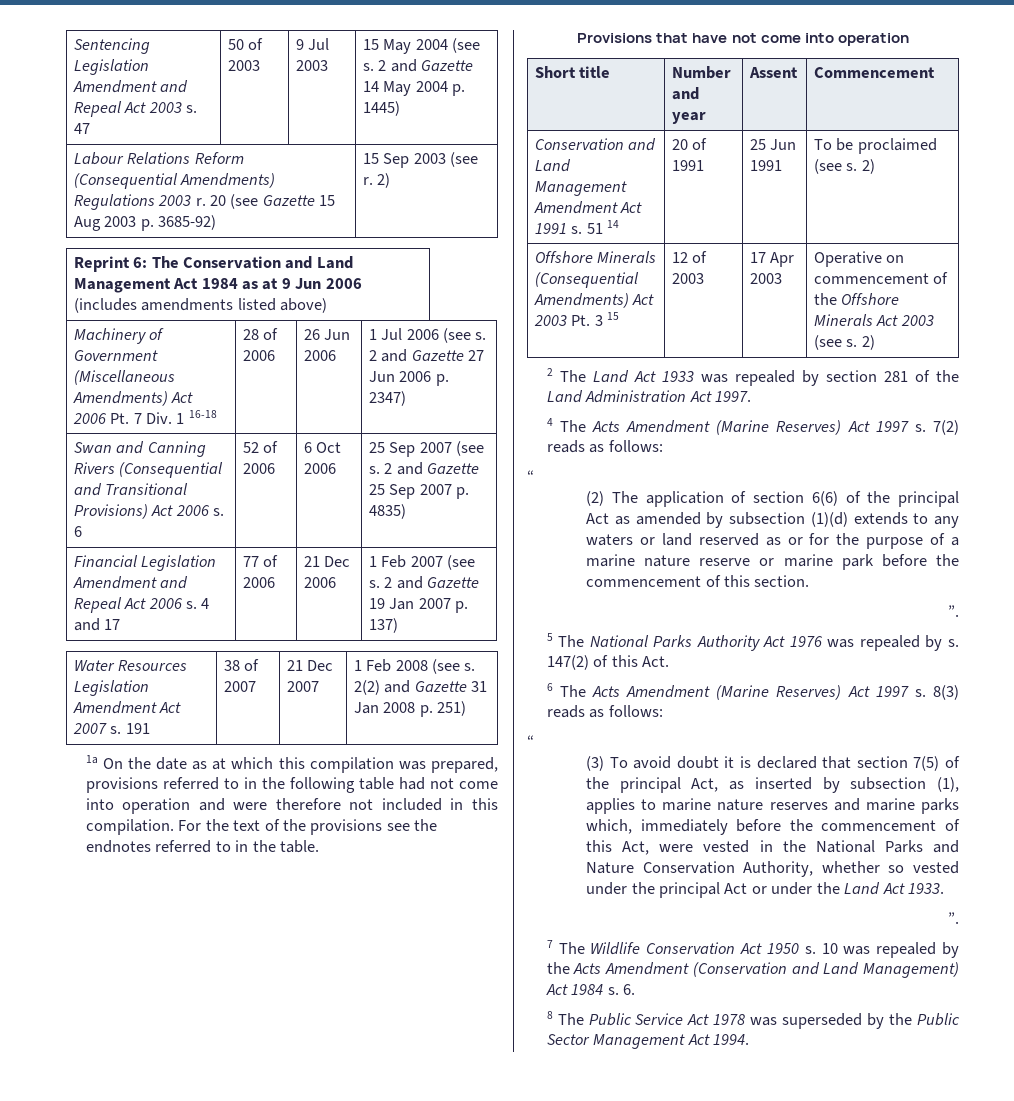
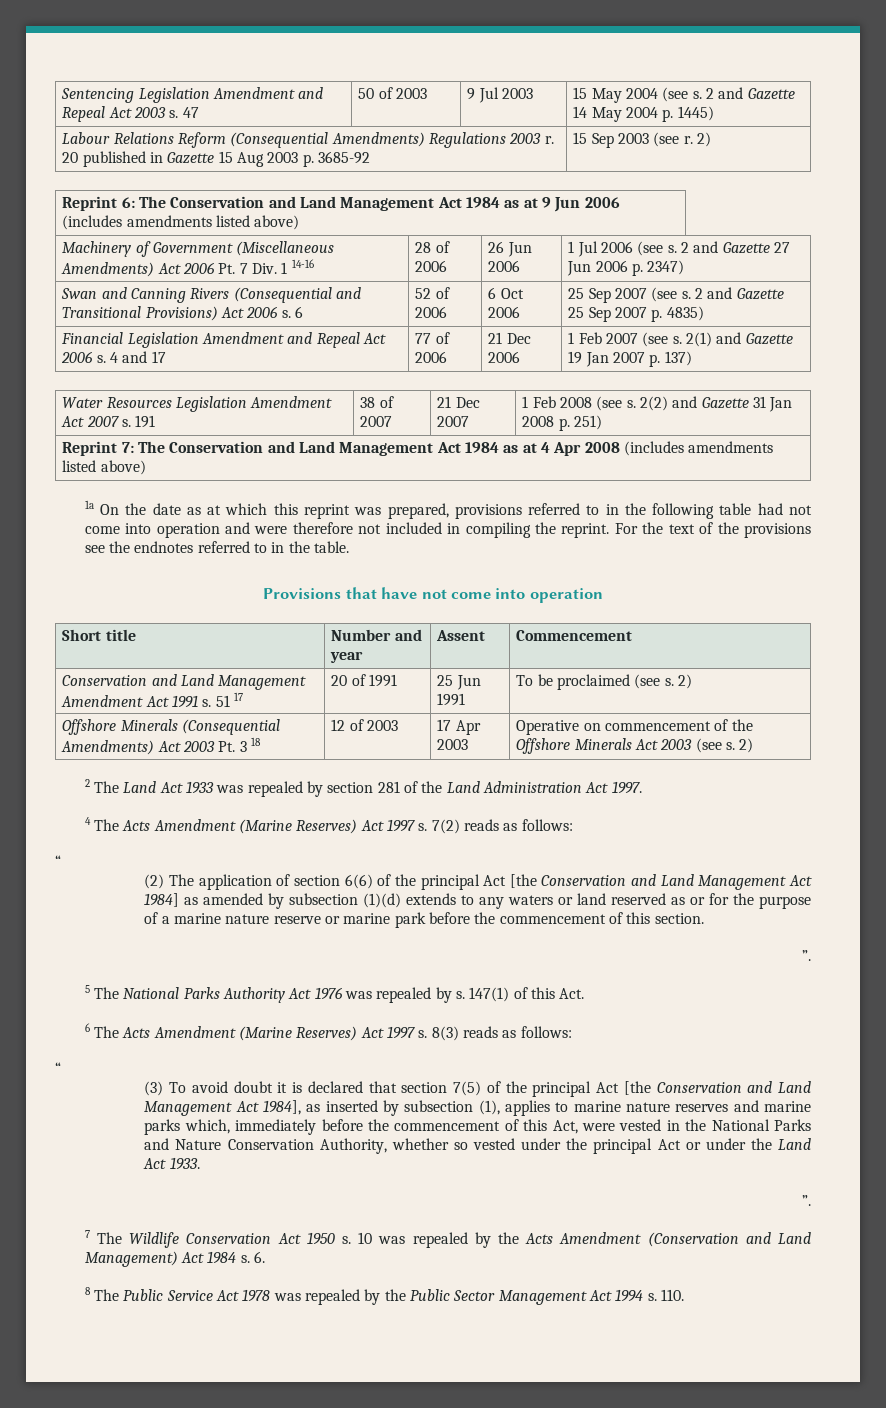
[230,194,259,209] (see -> [82,151,164,167] published in
[157,215,216,230] 3685-92) -> [317,151,370,164] 3685-92
[188,410,217,418] 16-18 -> [291,259,314,268] 14-16
[384,577,393,588] 2 -> [686,332,713,347] 2(1)
(466, 708) none -> [62,441,774,456] [62,460,146,475] // Reprint 7: The Conservation and Land Management Act 1984 as at 4 Apr 2008 (includes amendments listed above)
[309,757,394,773] compilation -> [303,504,350,519] reprint
[472,798,499,810] [85,819,174,835] this compilation. -> [465,522,610,538] compiling the reprint.
[606,220,619,228] 14 -> [234,692,244,701] 17
[606,312,619,320] 15 -> [251,737,262,746] 18
(610, 518) none -> [509,874,813,890] [144,893,180,907] [the Conservation and Land Management Act 1984]
[546,655,589,670] 147(2) -> [469,987,510,1002] 147(1)
[691,778,719,792] Act, -> [596,1081,812,1095] [144,1100,302,1116] Act [the Conservation and Land Management Act 1984],
[782,1013,863,1029] superseded -> [305,1289,361,1305] repealed
[713,1034,750,1045] 1994. -> [615,1289,684,1302] 1994 s. 110.

